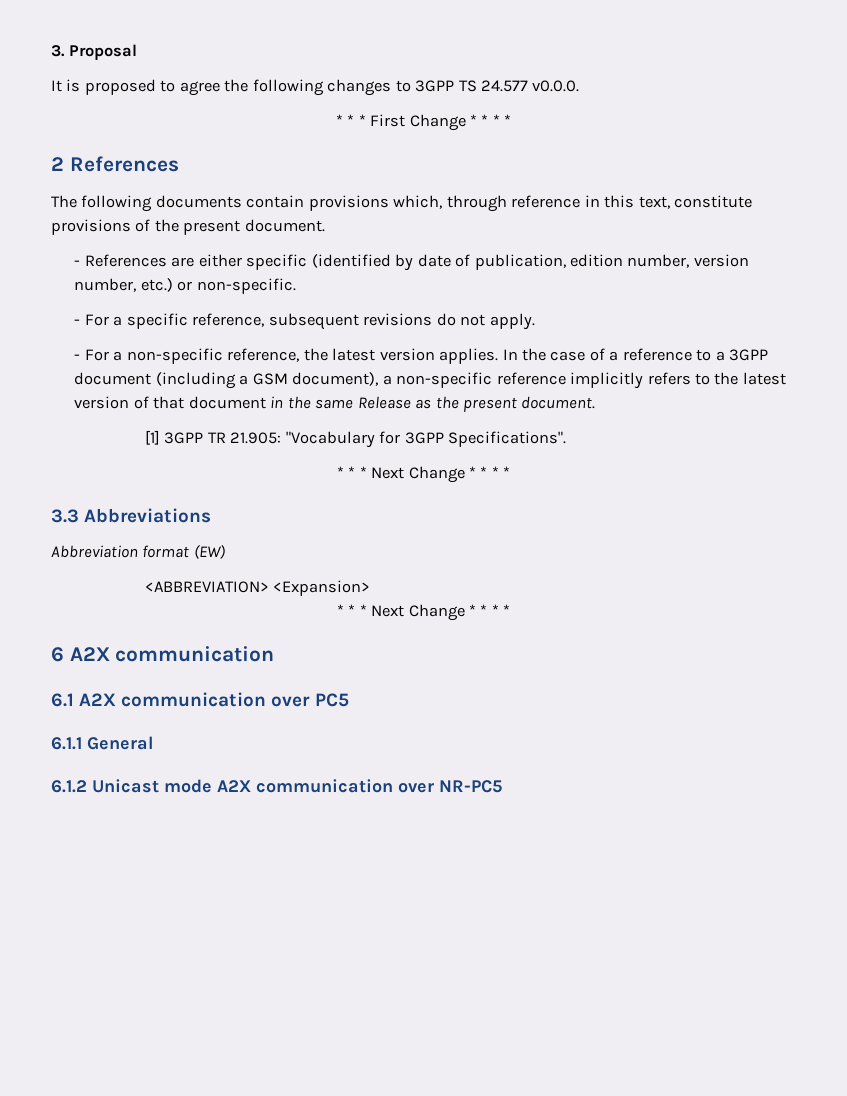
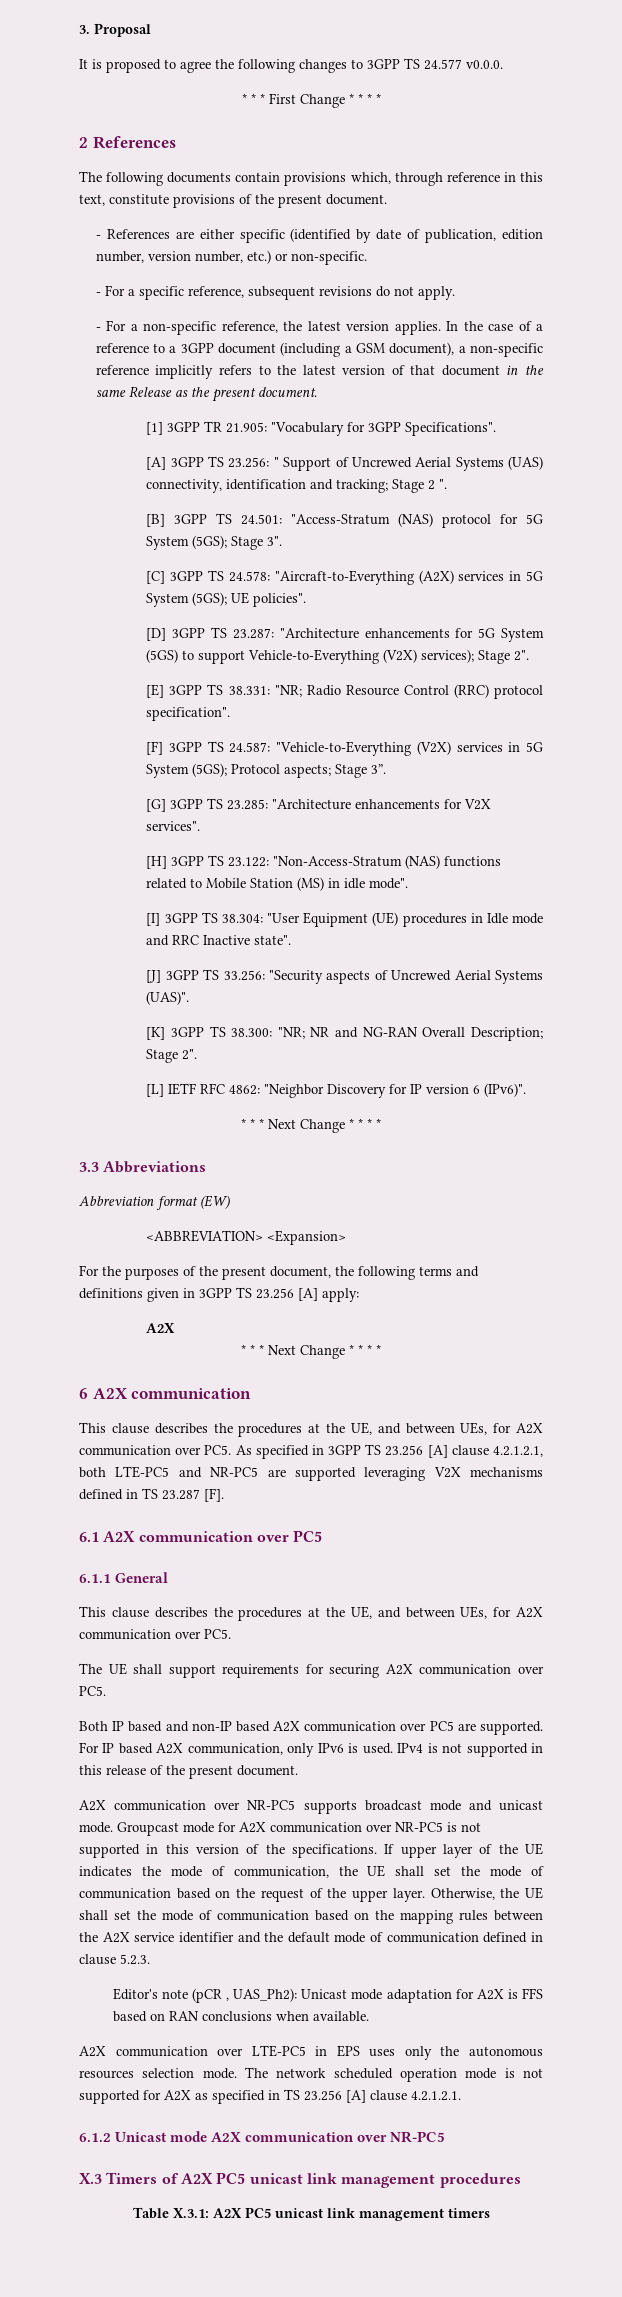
(567, 439) none -> [146,456,543,471] [146,479,448,493] [146,513,543,528] [146,535,283,550] [146,570,543,585] [146,592,307,607] [146,627,544,642] [146,649,530,664] [146,684,543,699] [146,707,231,721] [146,741,543,756] [146,763,387,778] [146,798,492,812] [146,821,201,831] [146,855,502,869] [146,877,409,891] [146,912,543,927] [146,935,292,946] [146,969,543,984] [146,991,190,1005] [146,1026,543,1041] [146,1049,198,1063] [146,1083,527,1098] // [A] 3GPP TS 23.256: " Support of Uncrewed Aerial Systems (UAS) connectivity, identification and tracking; Stage 2 ". // [B] 3GPP TS 24.501: "Access-Stratum (NAS) protocol for 5G System (5GS); Stage 3". // [C] 3GPP TS 24.578: "Aircraft-to-Everything (A2X) services in 5G System (5GS); UE policies". // [D] 3GPP TS 23.287: "Architecture enhancements for 5G System (5GS) to support Vehicle-to-Everything (V2X) services); Stage 2". // [E] 3GPP TS 38.331: "NR; Radio Resource Control (RRC) protocol specification". // [F] 3GPP TS 24.587: "Vehicle-to-Everything (V2X) services in 5G System (5GS); Protocol aspects; Stage 3”. // [G] 3GPP TS 23.285: "Architecture enhancements for V2X services". // [H] 3GPP TS 23.122: "Non-Access-Stratum (NAS) functions related to Mobile Station (MS) in idle mode". // [I] 3GPP TS 38.304: "User Equipment (UE) procedures in Idle mode and RRC Inactive state". // [J] 3GPP TS 33.256: "Security aspects of Uncrewed Aerial Systems (UAS)". // [K] 3GPP TS 38.300: "NR; NR and NG-RAN Overall Description; Stage 2". // [L] IETF RFC 4862: "Neighbor Discovery for IP version 6 (IPv6)".
(371, 588) none -> [79,1265,479,1280] [79,1287,359,1302] [146,1323,176,1333] // For the purposes of the present document, the following terms and definitions given in 3GPP TS 23.256 [A] apply: // A2X
(275, 654) none -> [79,1422,543,1437] [79,1444,543,1459] [79,1466,543,1481] [79,1488,224,1502] // This clause describes the procedures at the UE, and between UEs, for A2X communication over PC5. As specified in 3GPP TS 23.256 [A] clause 4.2.1.2.1, both LTE-PC5 and NR-PC5 are supported leveraging V2X mechanisms defined in TS 23.287 [F].
(153, 743) none -> [79,1606,543,1621] [79,1629,231,1640] [79,1663,544,1678] [79,1686,106,1696] [79,1721,543,1735] [79,1742,543,1757] [79,1765,298,1779] [79,1800,543,1814] [79,1822,481,1836] [79,1843,543,1858] [79,1865,545,1878] [79,1887,544,1902] [79,1910,543,1924] [79,1932,543,1943] [79,1954,150,1965] [112,1988,543,2003] [112,2011,369,2022] [79,2045,543,2060] [79,2067,543,2082] [79,2089,461,2104] // This clause describes the procedures at the UE, and between UEs, for A2X communication over PC5. // The UE shall support requirements for securing A2X communication over PC5. // Both IP based and non-IP based A2X communication over PC5 are supported. For IP based A2X communication, only IPv6 is used. IPv4 is not supported in this release of the present document. // A2X communication over NR-PC5 supports broadcast mode and unicast mode. Groupcast mode for A2X communication over NR-PC5 is not supported in this version of the specifications. If upper layer of the UE indicates the mode of communication, the UE shall set the mode of communication based on the request of the upper layer. Otherwise, the UE shall set the mode of communication based on the mapping rules between the A2X service identifier and the default mode of communication defined in clause 5.2.3. // Editor's note (pCR , UAS_Ph2): Unicast mode adaptation for A2X is FFS based on RAN conclusions when available. // A2X communication over LTE-PC5 in EPS uses only the autonomous resources selection mode. The network scheduled operation mode is not supported for A2X as specified in TS 23.256 [A] clause 4.2.1.2.1.
(502, 786) none -> [79,2172,521,2188] [132,2207,490,2221] // X.3 Timers of A2X PC5 unicast link management procedures // Table X.3.1: A2X PC5 unicast link management timers

